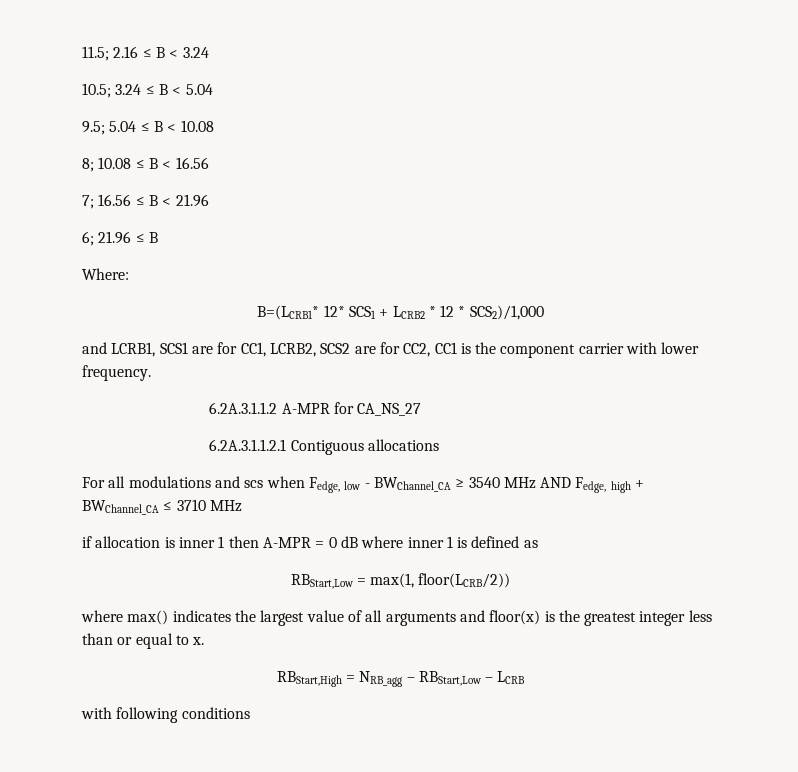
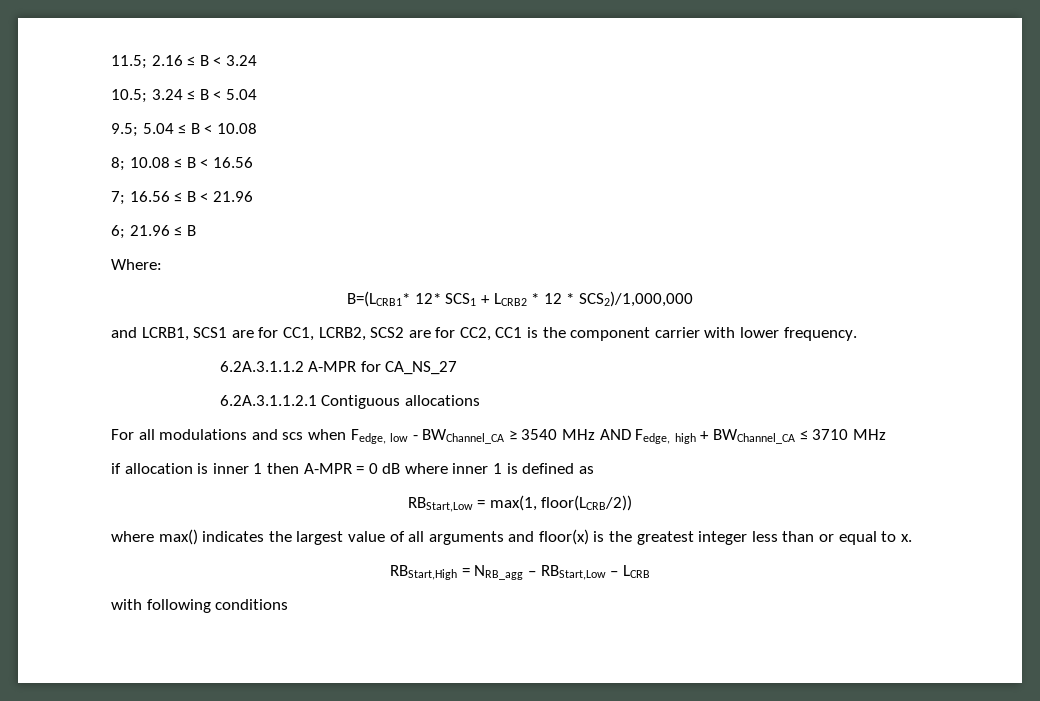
[469,305,544,320] SCS2)/1,000 -> [578,291,693,307] SCS2)/1,000,000

